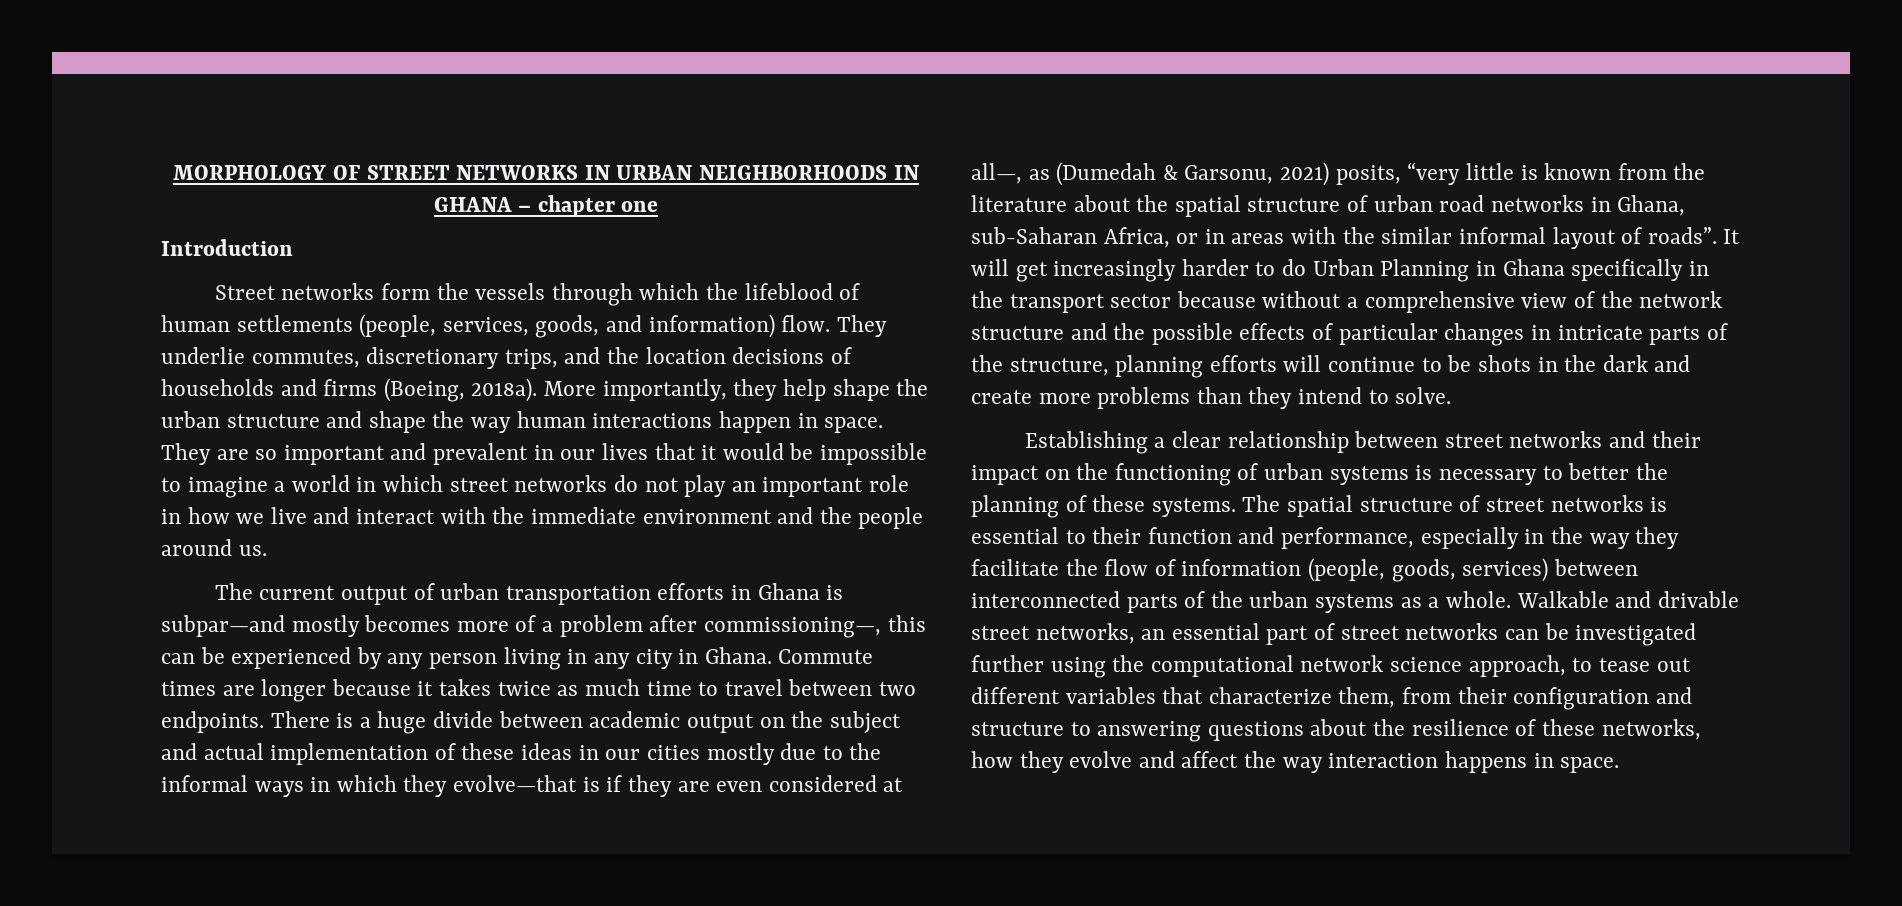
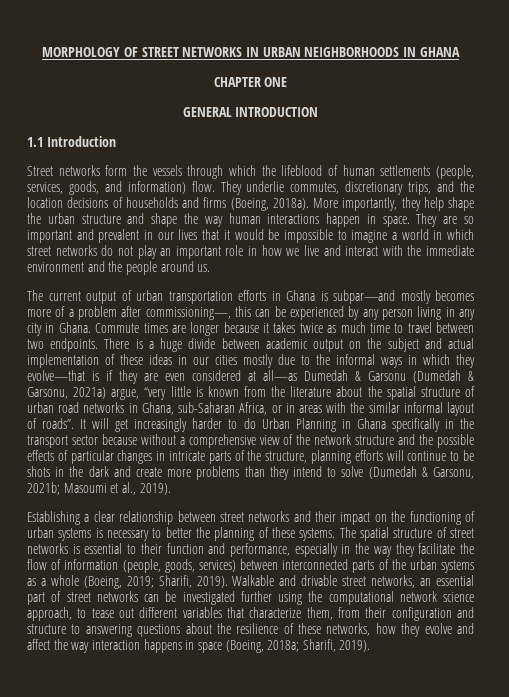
[518,195,659,217] – chapter one // -> [213,77,288,87] [182,107,319,117] [27,137,43,147] // CHAPTER ONE // GENERAL INTRODUCTION // 1.1
[971,162,1401,186] all—, as (Dumedah & Garsonu, 2021) posits, -> [263,370,474,383] [27,387,140,400] all—as Dumedah & Garsonu (Dumedah & Garsonu, 2021a) argue,
[1395,387,1452,404] solve. -> [341,466,474,479] [27,482,171,495] solve (Dumedah & Garsonu, 2021b; Masoumi et al., 2019).
[1445,591,1511,608] whole. -> [50,575,228,589] whole (Boeing, 2019; Sharifi, 2019).
[1560,757,1620,773] space. -> [197,639,371,653] space (Boeing, 2018a; Sharifi, 2019).

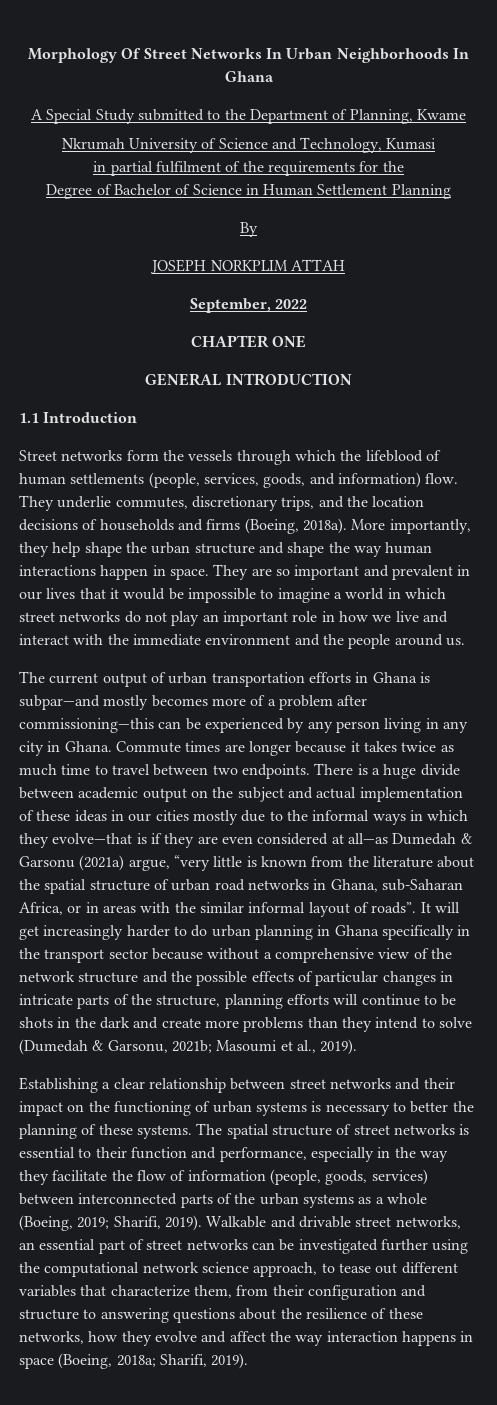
[42,47,460,57] MORPHOLOGY OF STREET NETWORKS IN URBAN NEIGHBORHOODS IN GHANA -> [27,48,470,63] [224,71,274,82] [31,109,466,124] [61,137,437,153] [93,161,404,176] [46,184,451,199] [240,222,258,237] [150,259,345,274] [189,298,308,313] Morphology Of Street Networks In Urban Neighborhoods In Ghana // A Special Study submitted to the Department of Planning, Kwame // Nkrumah University of Science and Technology, Kumasi // in partial fulfilment of the requirements for the // Degree of Bachelor of Science in Human Settlement Planning // By // JOSEPH NORKPLIM ATTAH // September, 2022
[145,306,251,320] commissioning—, this -> [19,718,154,733] commissioning—this
[413,370,474,383] [27,387,107,399] (Dumedah & Garsonu, 2021a) -> [79,855,125,871] (2021a)
[261,418,336,432] Urban Planning -> [211,925,313,940] urban planning

